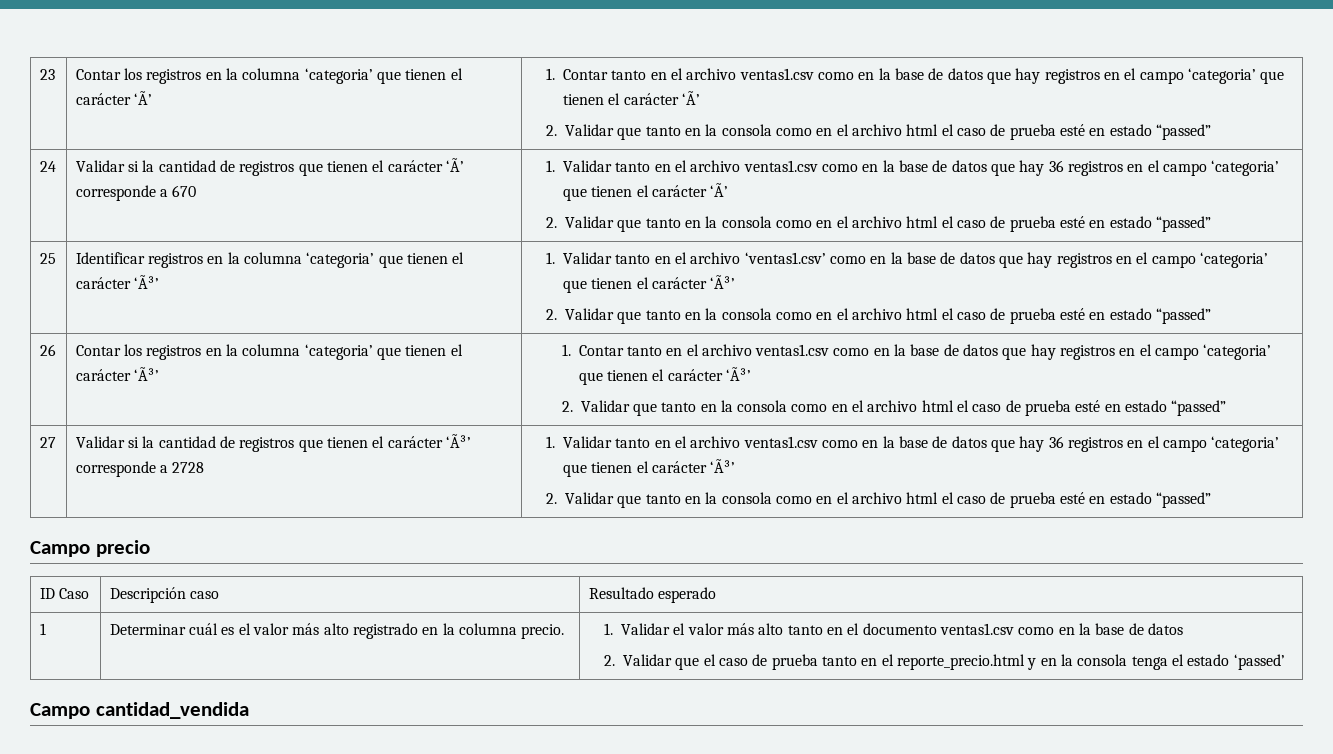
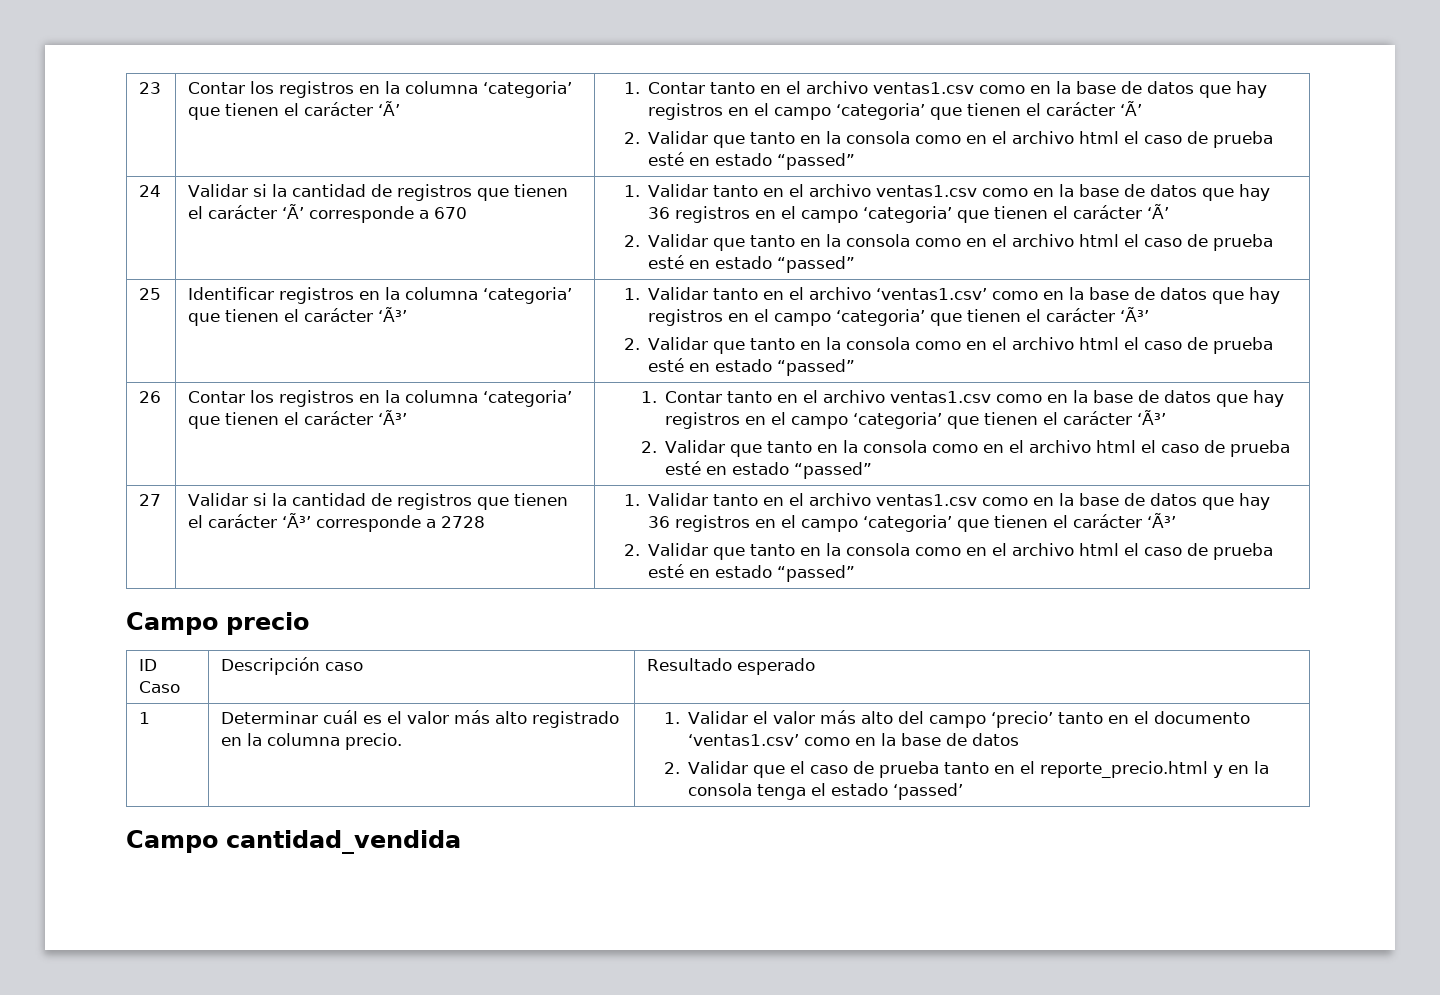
(784, 629) none -> [898,711,1054,728] del campo ‘precio’
[940,623,1015,635] ventas1.csv -> [688,734,800,746] ‘ventas1.csv’

